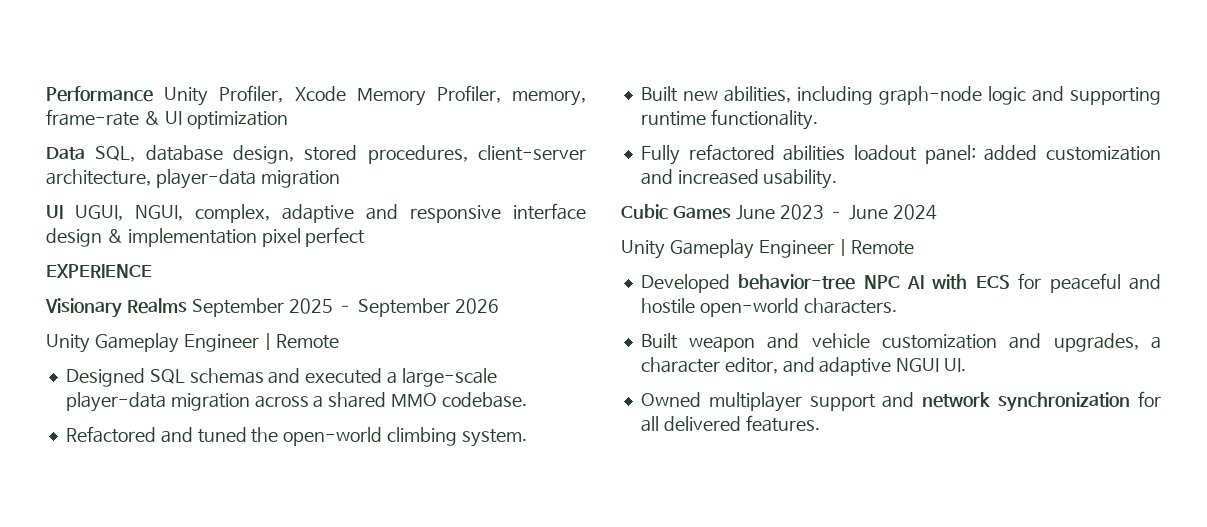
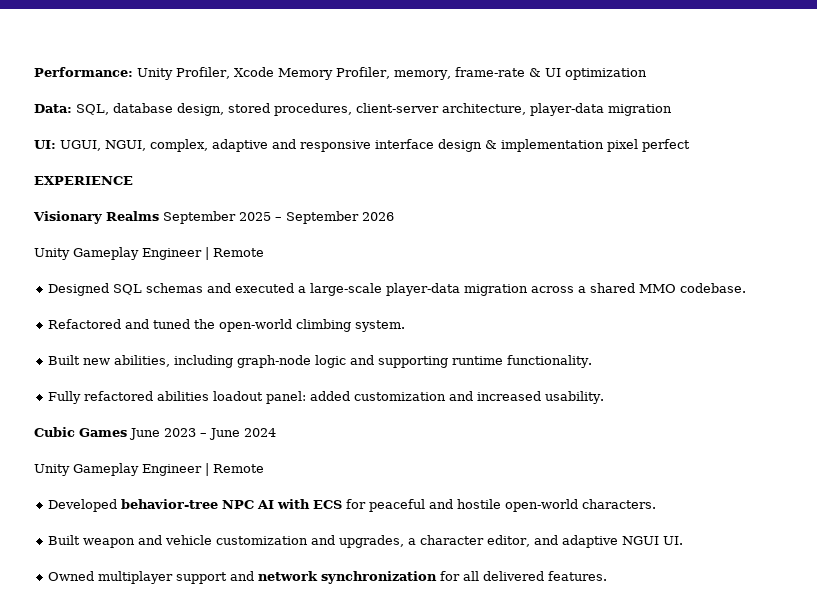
[46,86,153,102] Performance -> [34,67,133,77] Performance:
[46,147,85,160] Data -> [34,104,72,113] Data:
[46,205,63,219] UI -> [34,140,56,149] UI:

